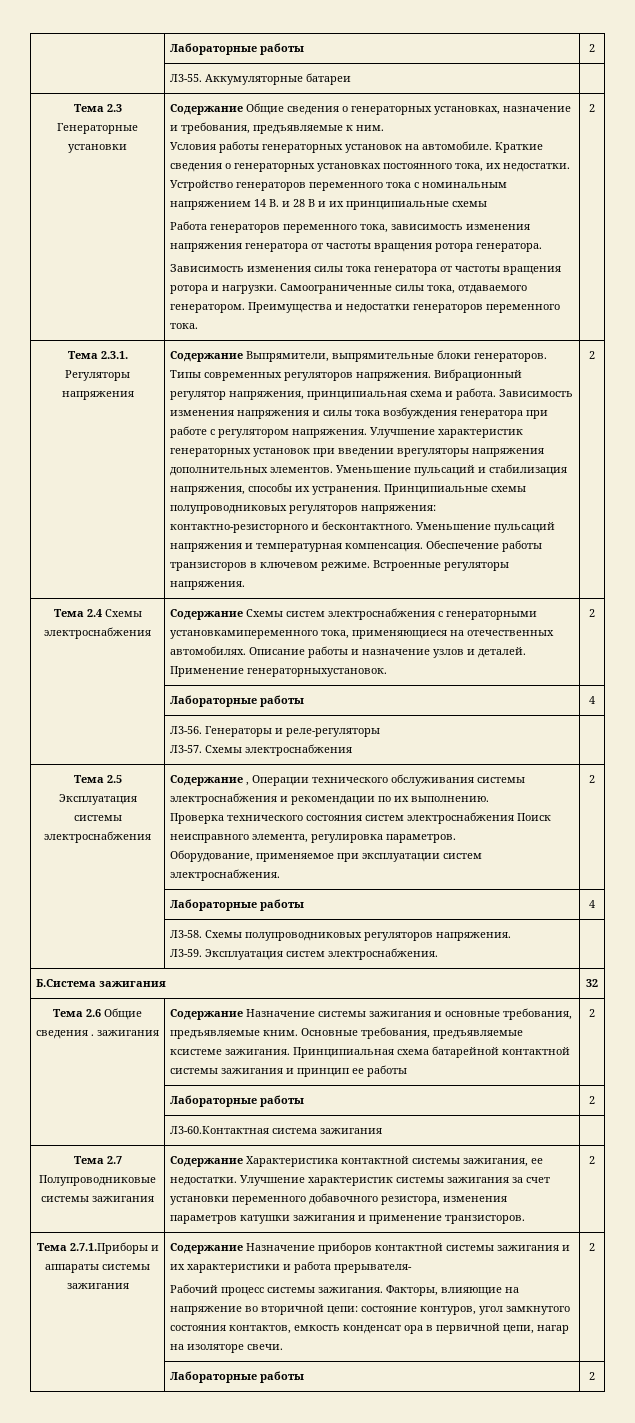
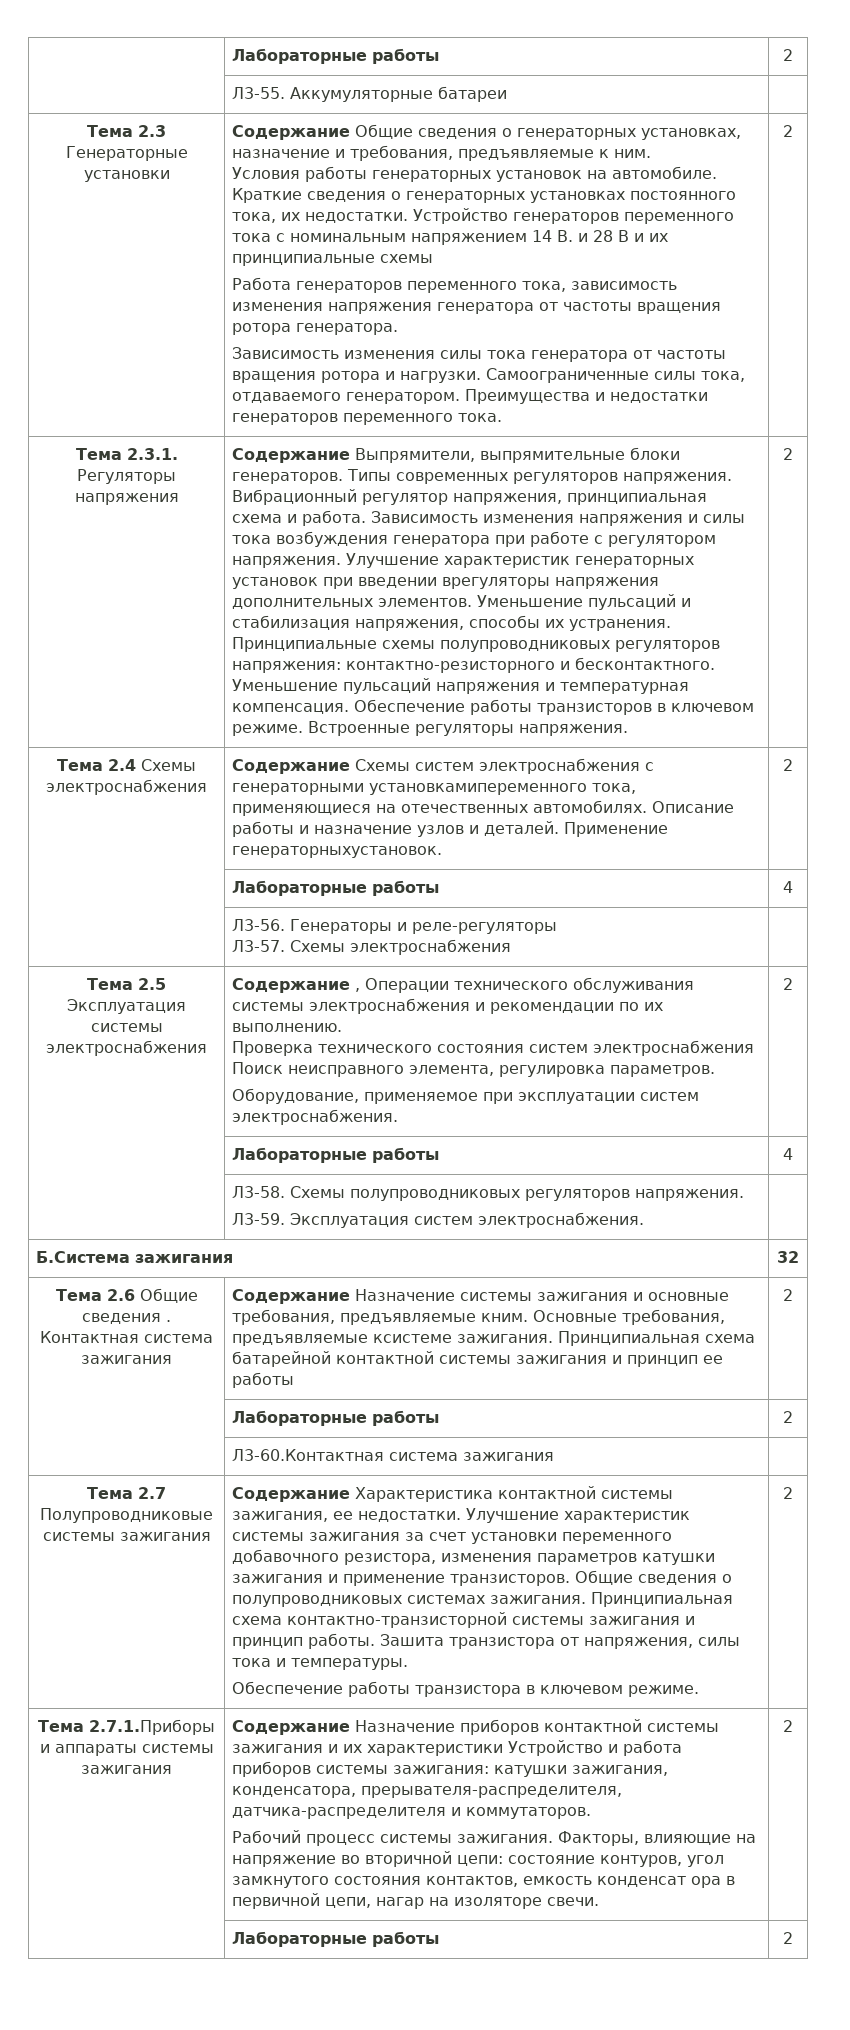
(94, 1035) none -> [39,1331,213,1343] Контактная система
(525, 1219) none -> [574,1570,732,1585] [231,1592,733,1607] [231,1612,695,1628] [231,1633,740,1649] [231,1658,408,1670] [231,1681,699,1697] Общие сведения о полупроводниковых системах зажигания. Принципиальная схема контактно-транзисторной системы зажигания и принцип работы. Зашита транзистора от напряжения, силы тока и температуры. // Обеспечение работы транзистора в ключевом режиме.
(280, 1268) none -> [507,1740,603,1756] Устройство
[333,1264,412,1273] прерывателя- -> [231,1761,668,1777] [231,1786,622,1798] [231,1807,591,1819] приборов системы зажигания: катушки зажигания, конденсатора, прерывателя-распределителя, датчика-распределителя и коммутаторов.

